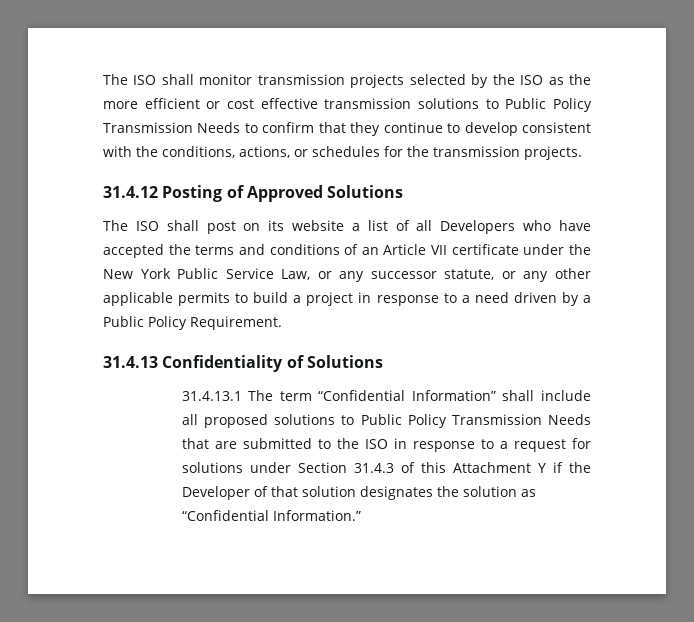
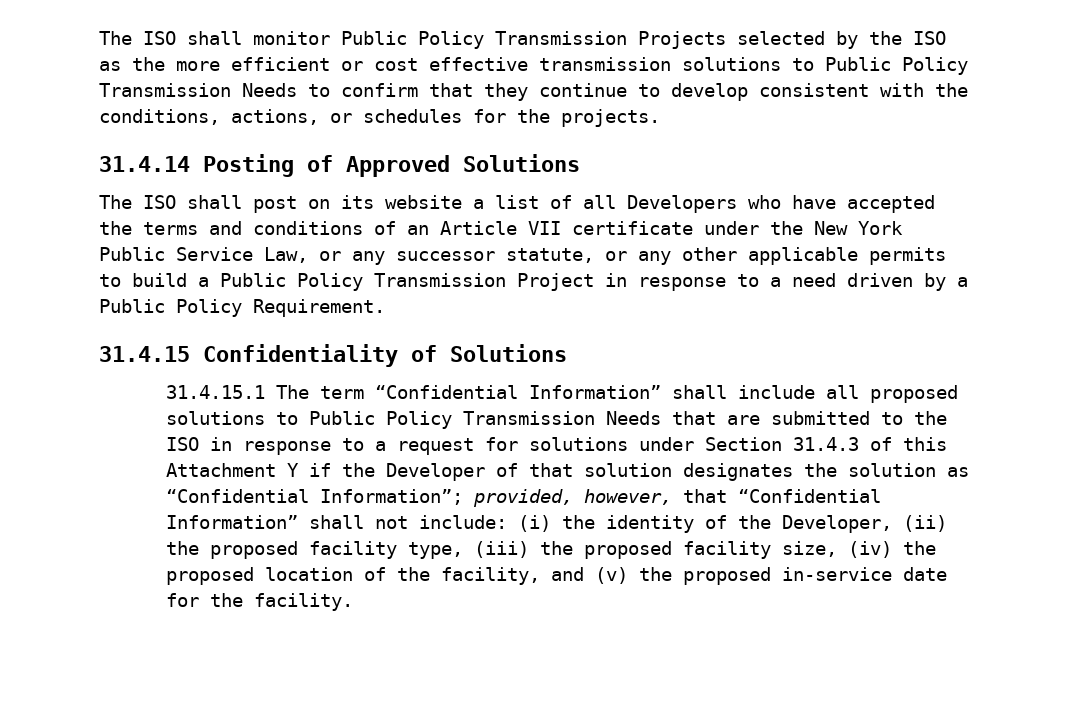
[257,74,405,88] transmission projects -> [341,31,726,49] Public Policy Transmission Projects
[433,146,520,157] transmission -> (550, 116) none
[103,186,158,198] 31.4.12 -> [99,156,190,172] 31.4.14
[306,292,354,306] project -> [220,273,594,291] Public Policy Transmission Project
[103,356,158,368] 31.4.13 -> [99,346,190,362] 31.4.15
[181,391,242,401] 31.4.13.1 -> [166,385,266,399] 31.4.15.1
[272,510,361,521] Information.” -> [320,489,882,507] [166,515,948,533] [166,541,937,559] [166,567,948,585] [166,593,354,611] Information”; provided, however, that “Confidential Information” shall not include: (i) the identity of the Developer, (ii) the proposed facility type, (iii) the proposed facility size, (iv) the proposed location of the facility, and (v) the proposed in-service date for the facility.

